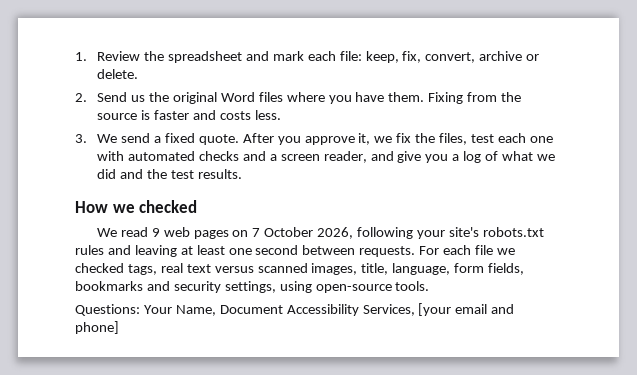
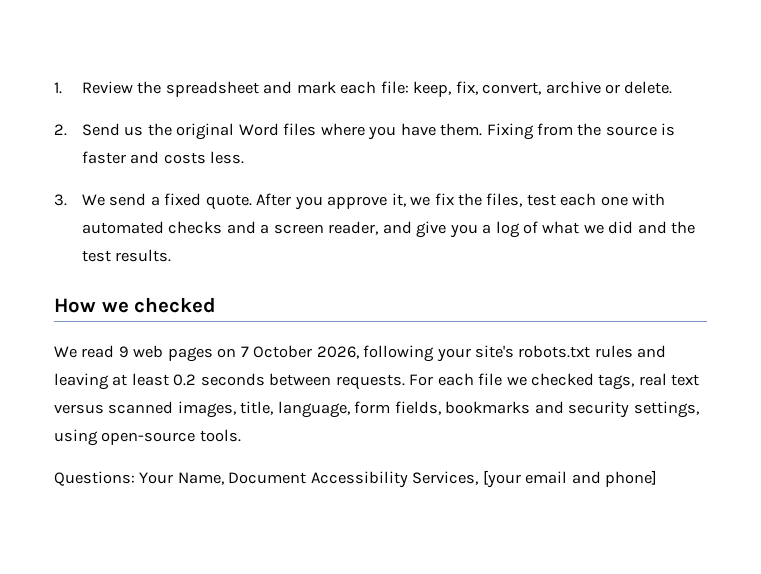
[228,245,299,255] one second -> [173,373,265,386] 0.2 seconds

